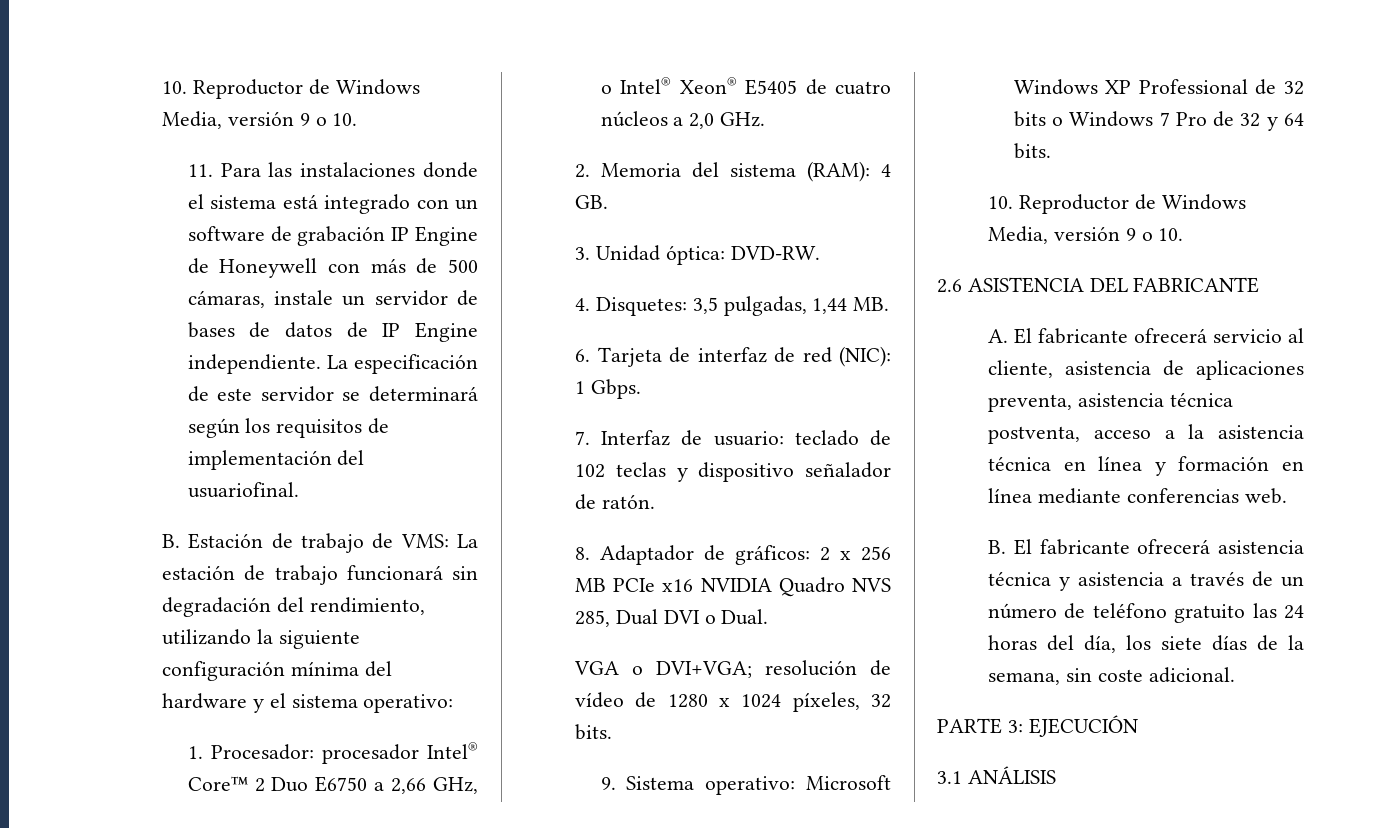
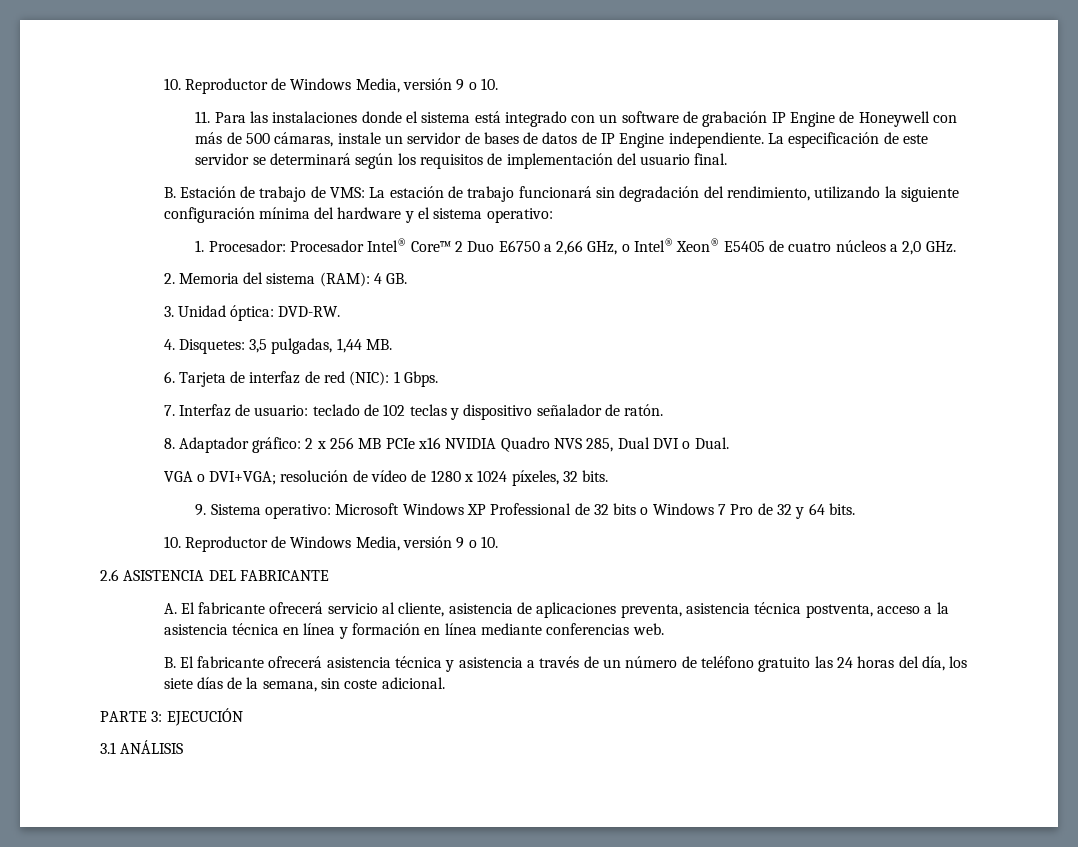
[187,482,299,498] usuariofinal. -> [640,153,728,165] usuario final.
[321,744,419,764] procesador -> [289,240,364,252] Procesador
[704,545,811,565] de gráficos: -> [252,437,302,453] gráfico:

